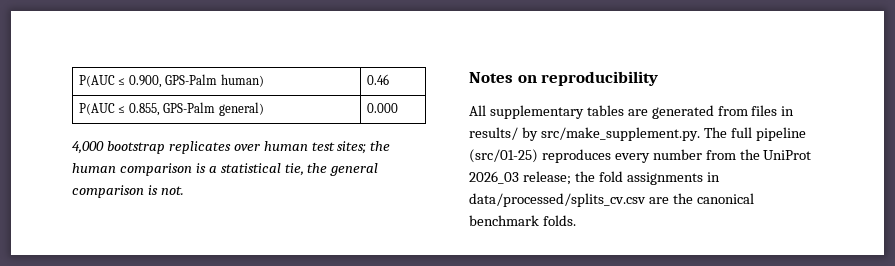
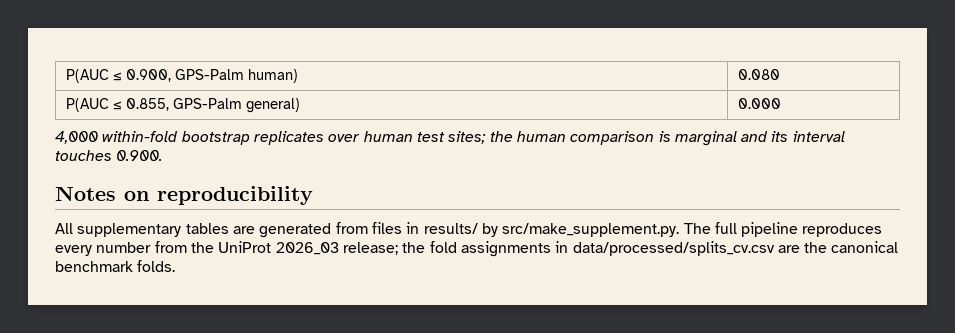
[366,74,389,85] 0.46 -> [738,69,781,80] 0.080
(104, 147) none -> [102,131,179,142] within-fold
[208,163,379,176] [72,185,184,198] a statistical tie, the general comparison is not. -> [674,131,845,146] [55,150,163,161] marginal and its interval touches 0.900.
[469,149,538,163] (src/01-25) -> (799, 229) none

